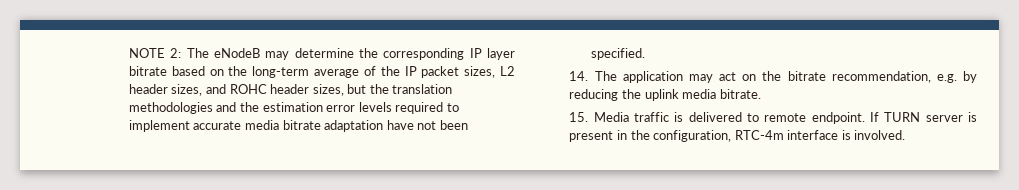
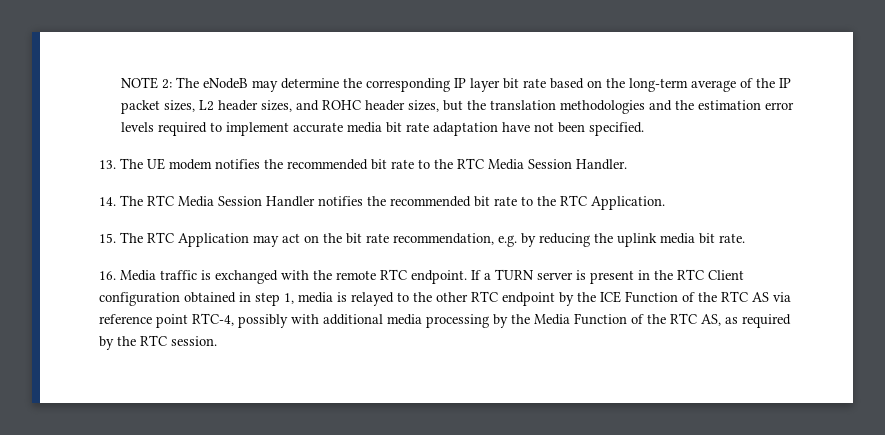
[128,66,167,76] bitrate -> [502,78,546,89] bit rate
[282,120,321,130] bitrate -> [385,122,429,133] bit rate
[569,71,683,83] 14. The application -> [98,158,627,170] [98,195,665,210] [98,232,249,247] 13. The UE modem notifies the recommended bit rate to the RTC Media Session Handler. // 14. The RTC Media Session Handler notifies the recommended bit rate to the RTC Application. // 15. The RTC Application
[787,71,826,81] bitrate -> [345,233,389,244] bit rate
[719,89,761,99] [569,112,807,122] bitrate. // 15. Media traffic is delivered to remote -> [698,233,745,244] [98,269,407,284] bit rate. // 16. Media traffic is exchanged with the remote RTC
(880, 117) none -> [483,273,491,280] a
[653,130,906,142] configuration, RTC-4m interface is involved. -> [676,269,744,280] [98,291,791,306] [98,313,791,328] [98,335,217,350] RTC Client configuration obtained in step 1, media is relayed to the other RTC endpoint by the ICE Function of the RTC AS via reference point RTC-4, possibly with additional media processing by the Media Function of the RTC AS, as required by the RTC session.

